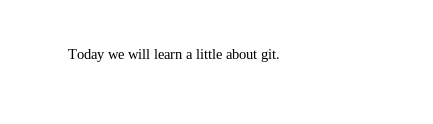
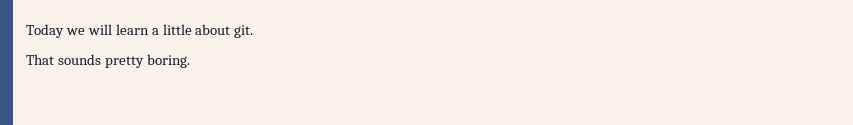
(280, 55) none -> [26,54,190,68] // That sounds pretty boring.

